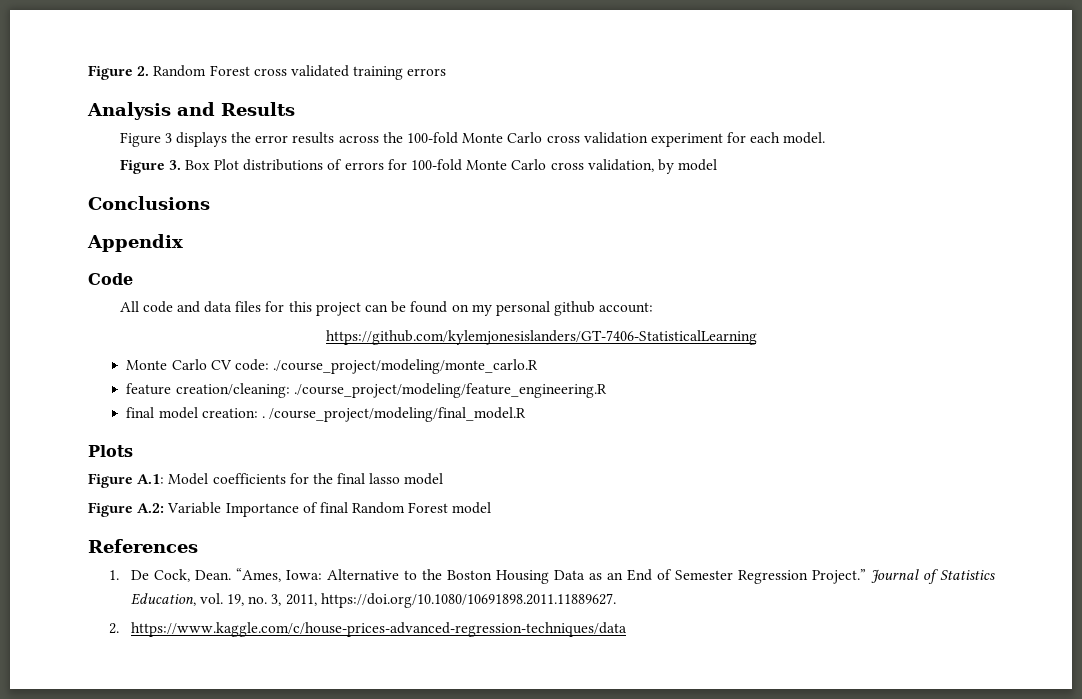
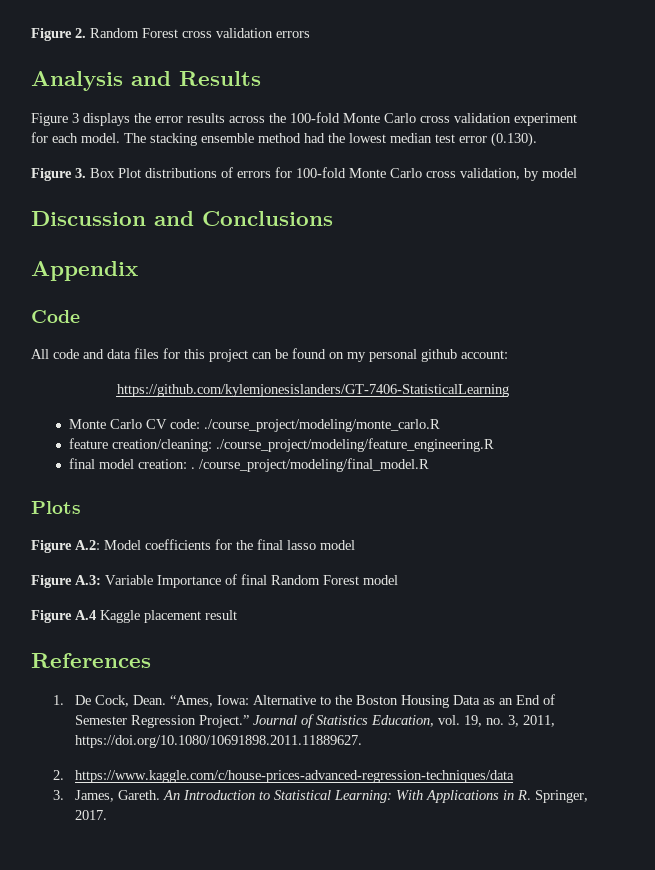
[290,65,404,80] validated training -> [216,28,273,38] validation
(826, 138) none -> [124,132,537,147] The stacking ensemble method had the lowest median test error (0.130).
(718, 165) none -> [31,211,194,226] Discussion and
[137,474,165,484] A.1: -> [75,540,100,550] A.2:
[137,503,165,513] A.2: -> [75,575,101,585] A.3:
(492, 508) none -> [31,610,237,623] // Figure A.4 Kaggle placement result
(627, 629) none -> [53,790,589,803] [75,810,108,820] // 3. James, Gareth. An Introduction to Statistical Learning: With Applications in R. Springer, 2017.

